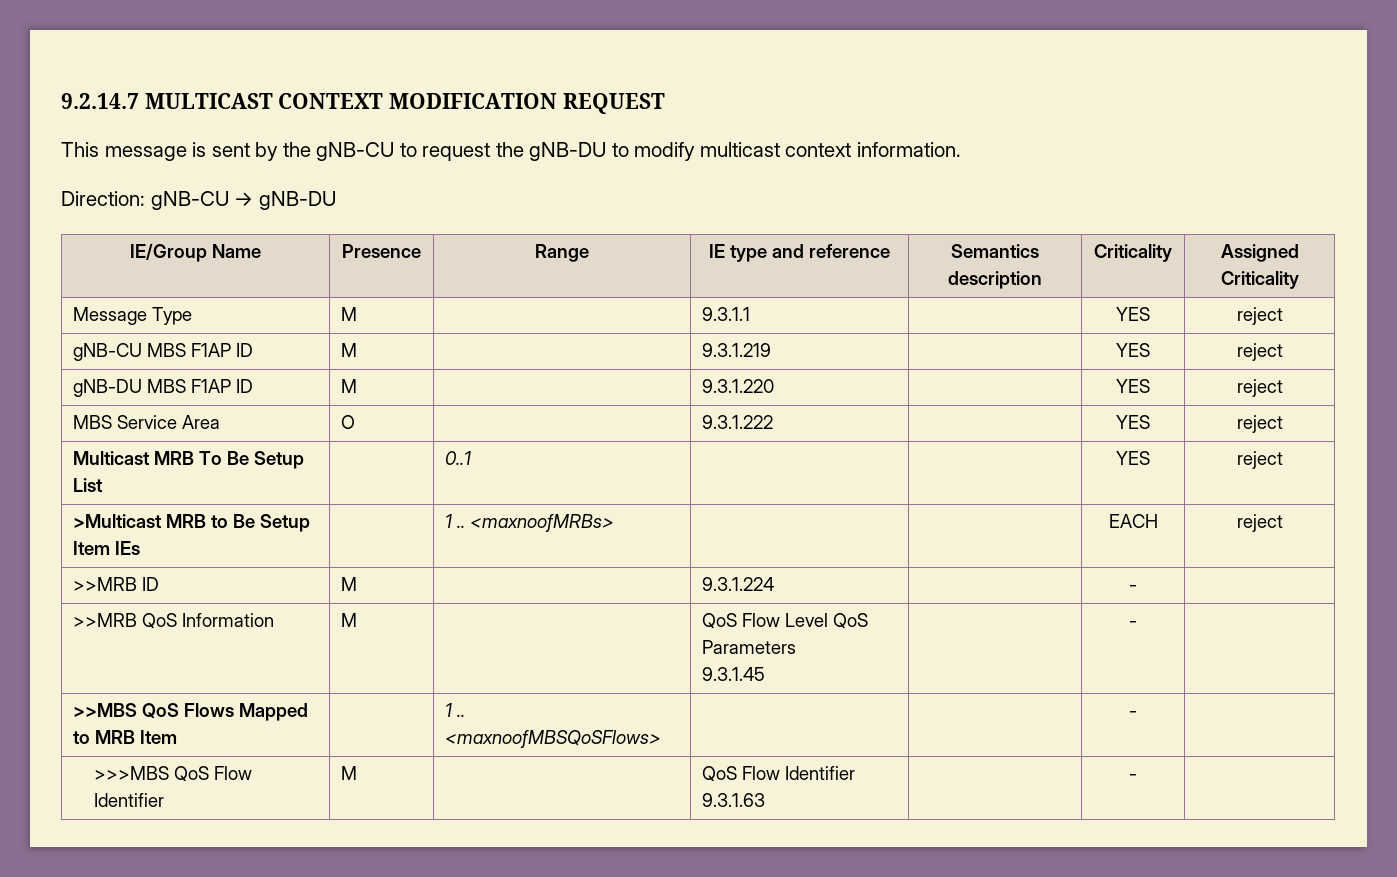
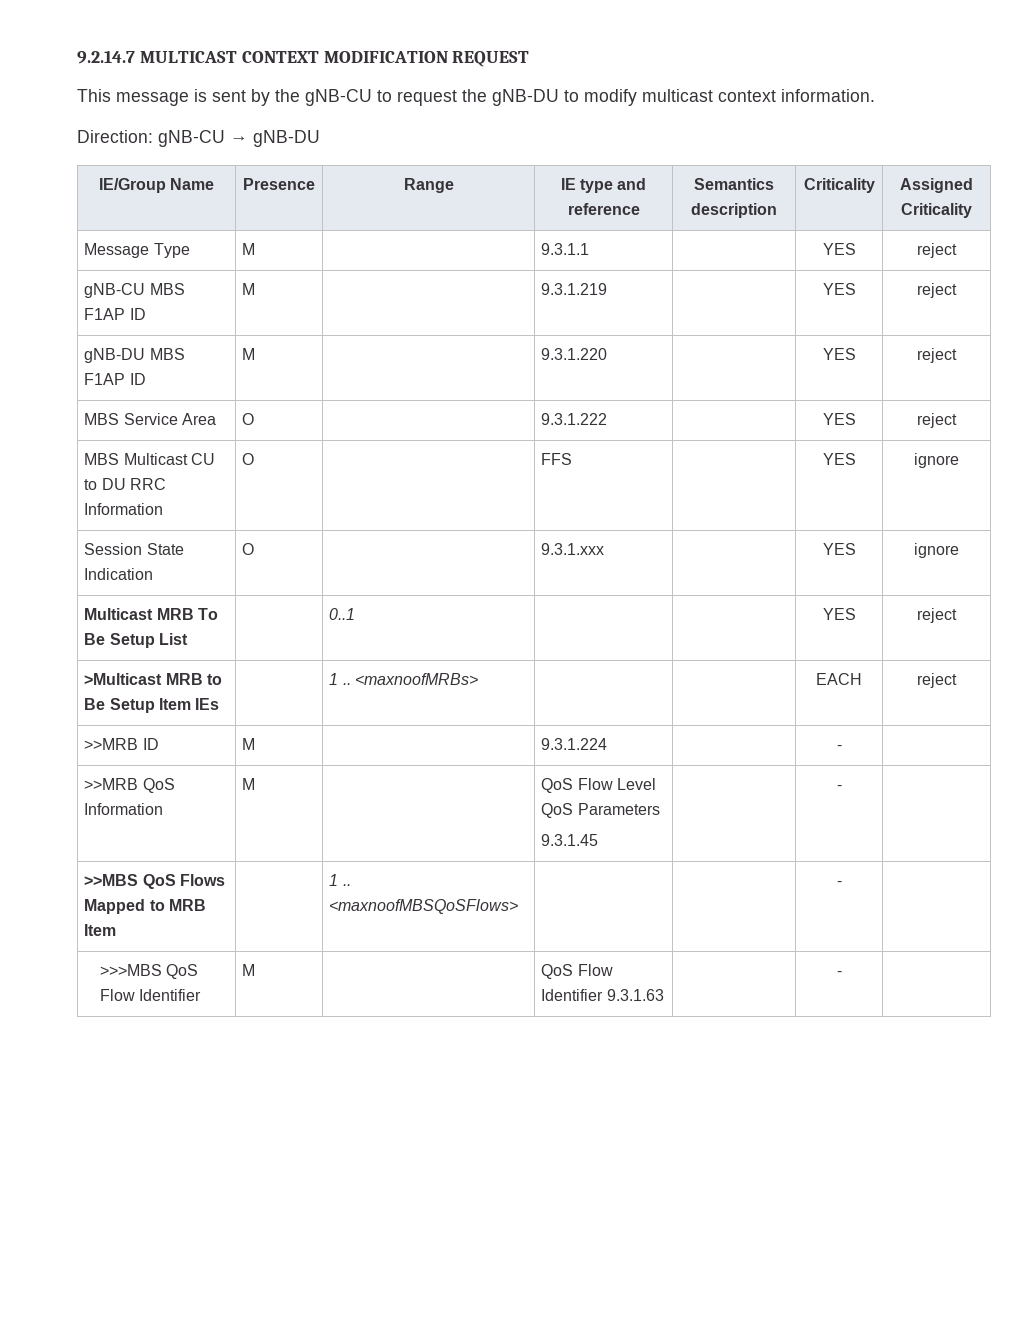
(1283, 424) none -> [84,453,215,465] [84,478,166,490] [84,503,164,515] [242,453,255,465] [541,453,573,465] [822,453,856,465] [914,453,959,468] [84,543,184,555] [84,568,154,580] [242,543,255,555] [541,543,605,555] [822,543,856,555] [914,543,959,558] // MBS Multicast CU to DU RRC Information | O | | FFS | | YES | ignore // Session State Indication | O | | 9.3.1.xxx | | YES | ignore

